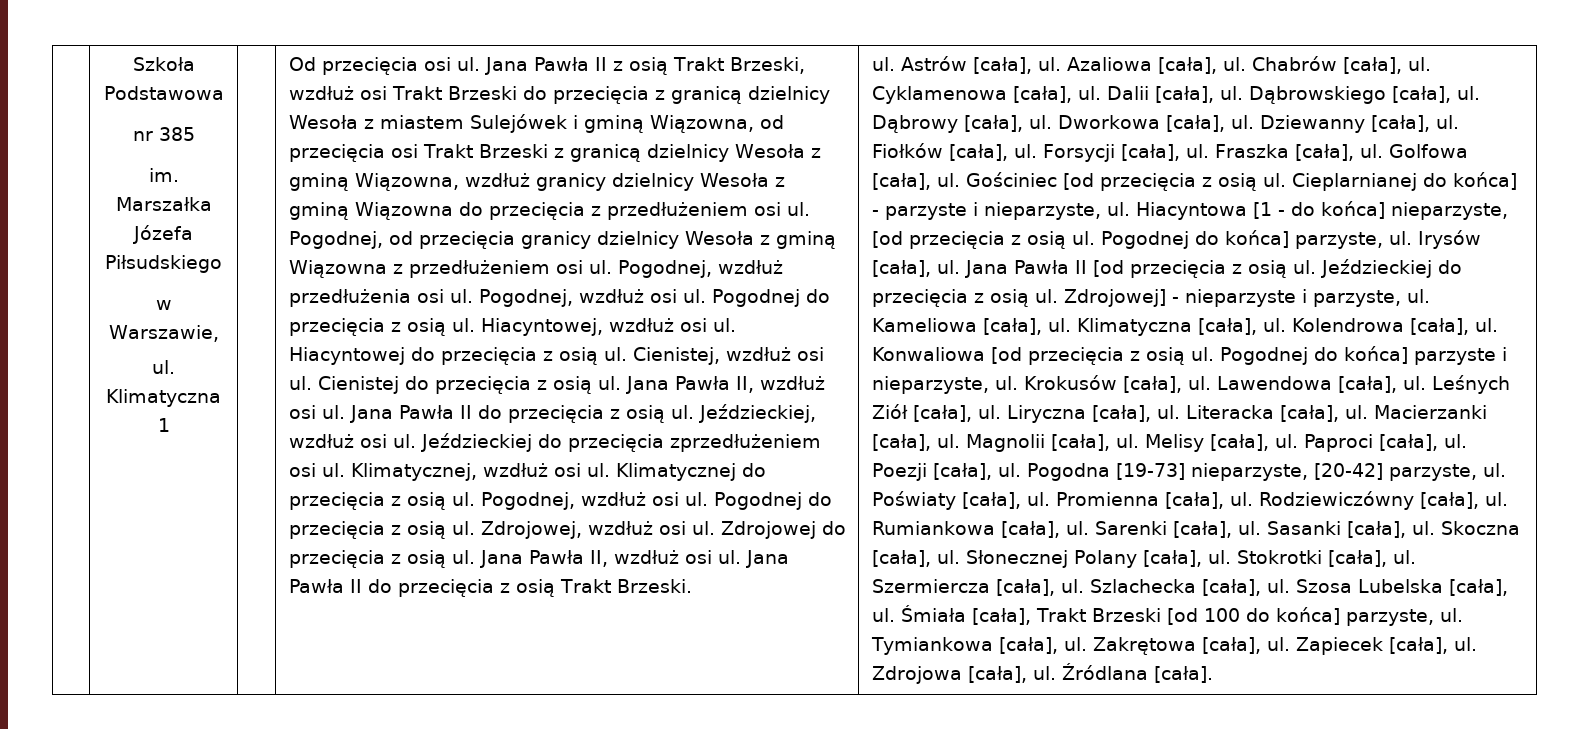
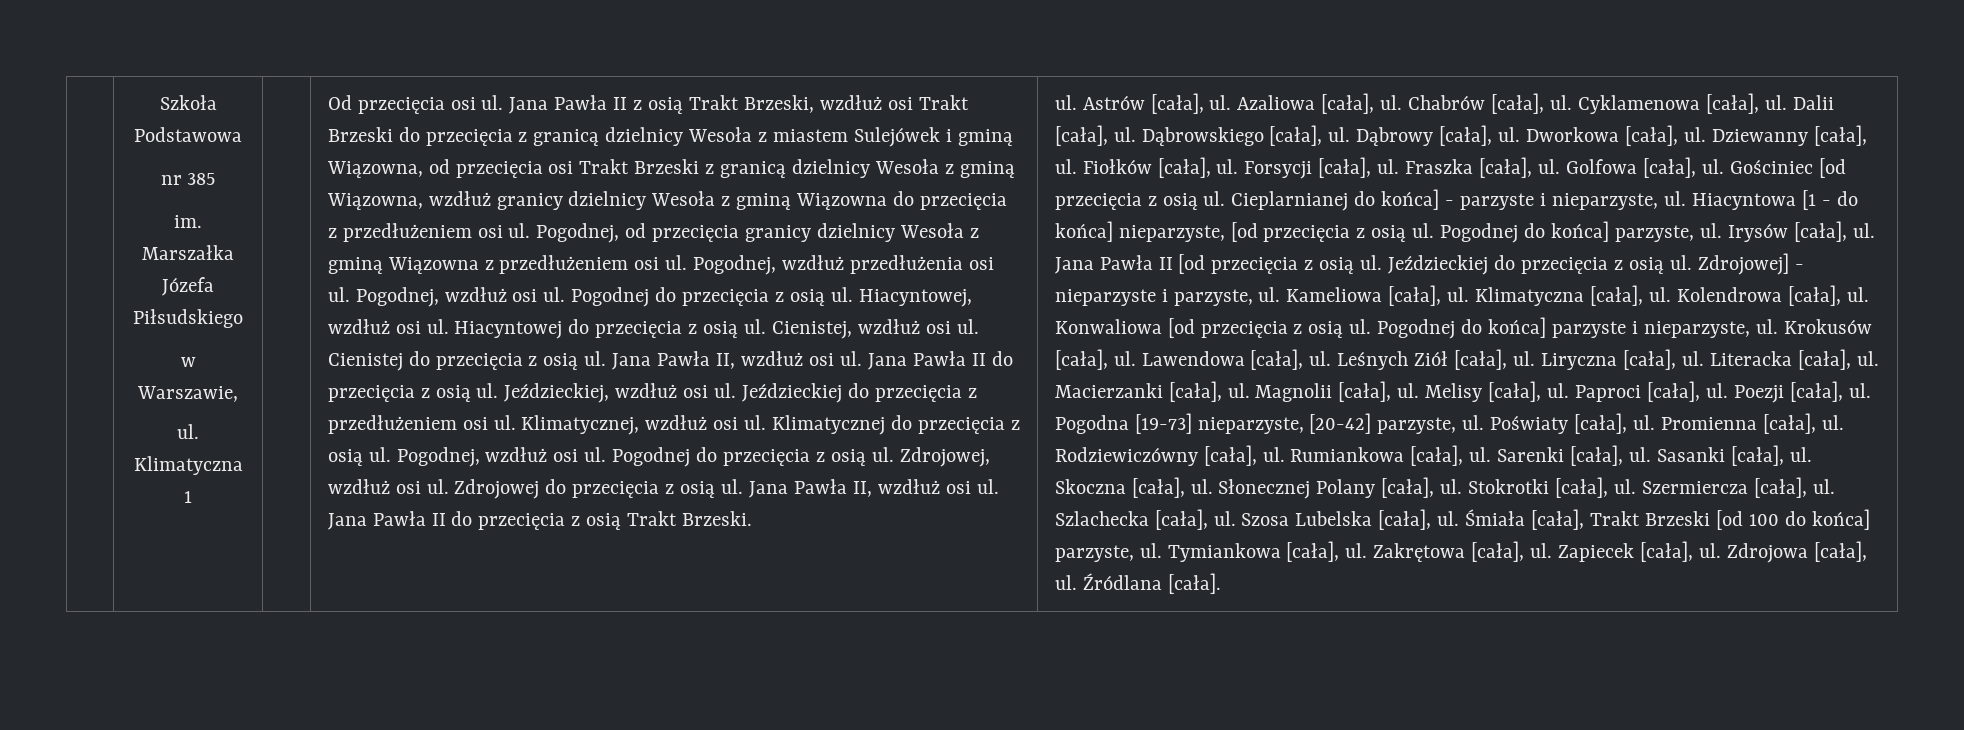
[669,434,821,452] zprzedłużeniem -> [967,388,977,398] [327,415,457,434] z przedłużeniem

